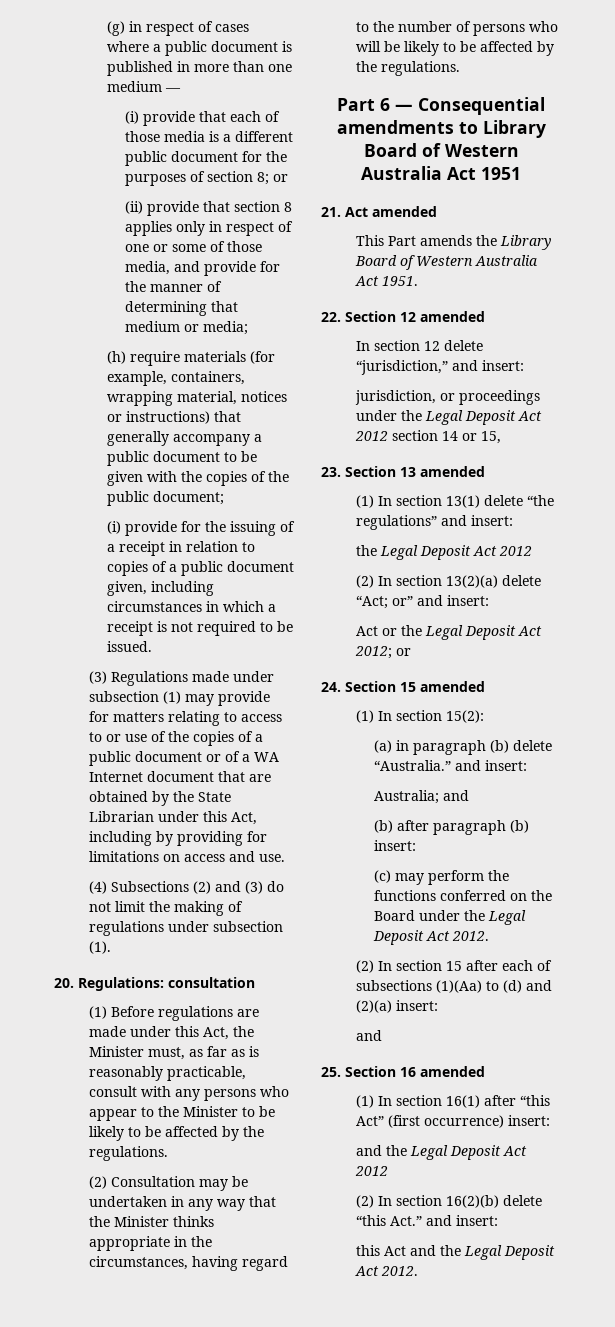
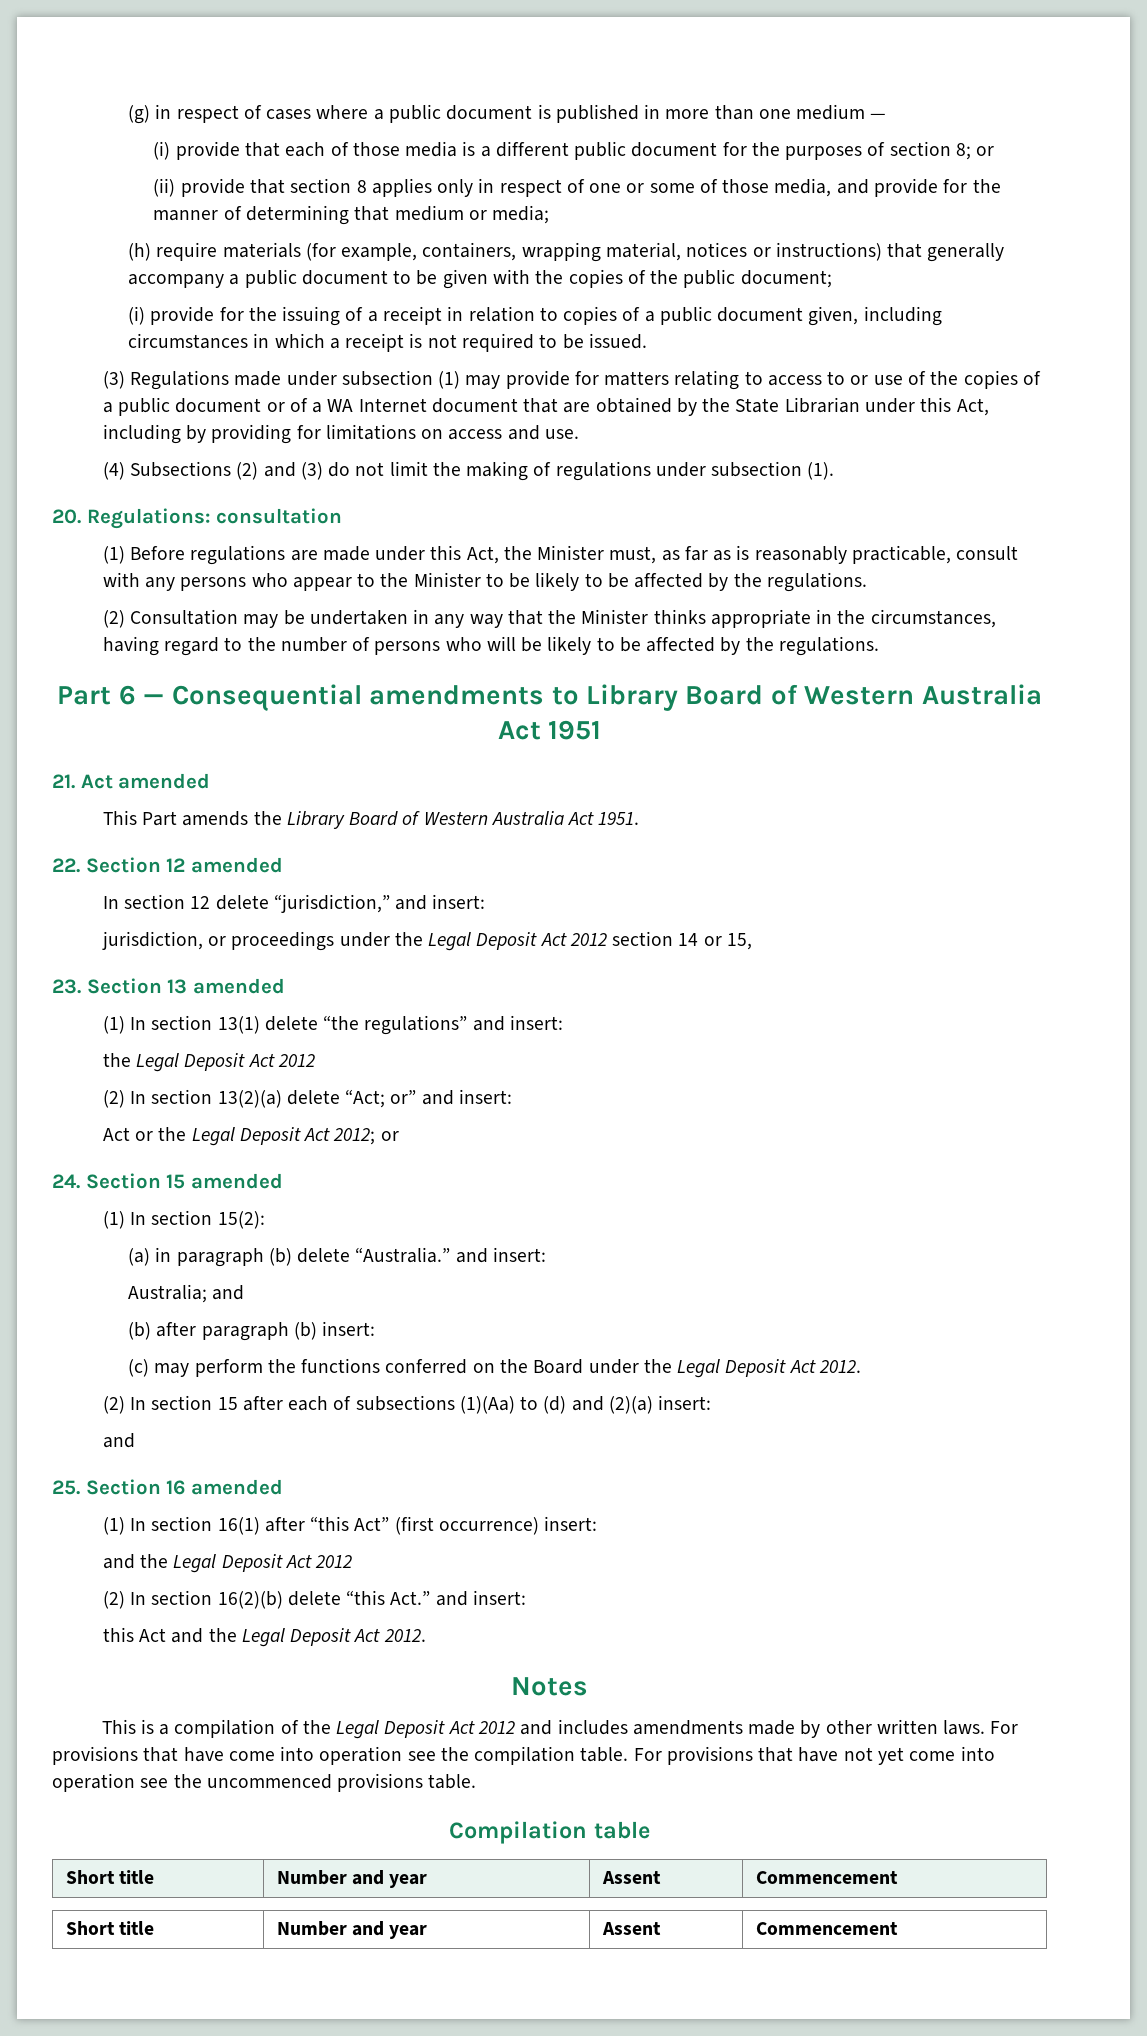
(419, 1271) none -> [511,1677,588,1696] [101,1719,1019,1739] [52,1746,995,1765] [52,1773,477,1792] [449,1821,650,1844] [65,1870,155,1884] [276,1870,428,1888] [601,1871,661,1884] [755,1871,898,1884] [65,1921,155,1935] [276,1921,428,1939] [601,1922,661,1935] [755,1922,898,1935] // Notes // This is a compilation of the Legal Deposit Act 2012 and includes amendments made by other written laws. For provisions that have come into operation see the compilation table. For provisions that have not yet come into operation see the uncommenced provisions table. // Compilation table // Short title | Number and year | Assent | Commencement // Short title | Number and year | Assent | Commencement

